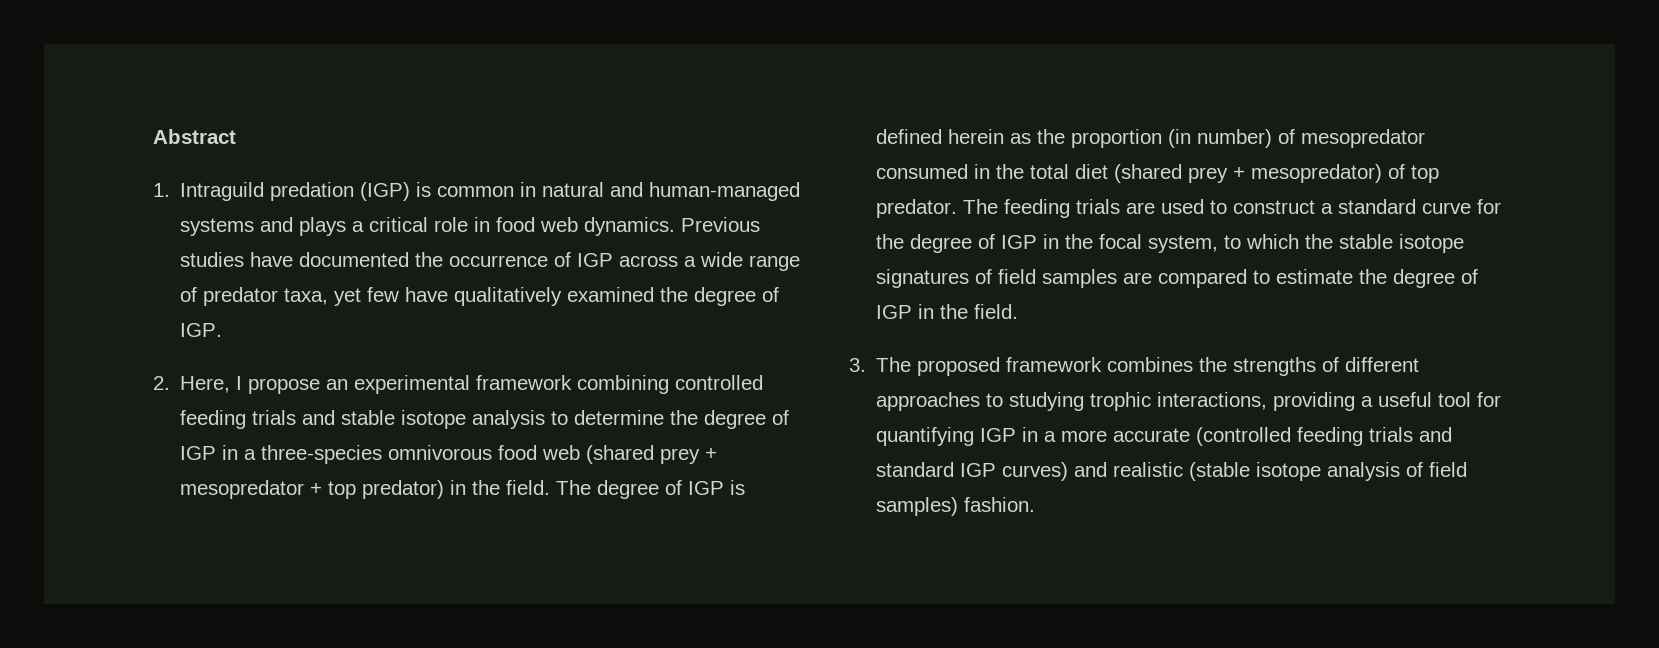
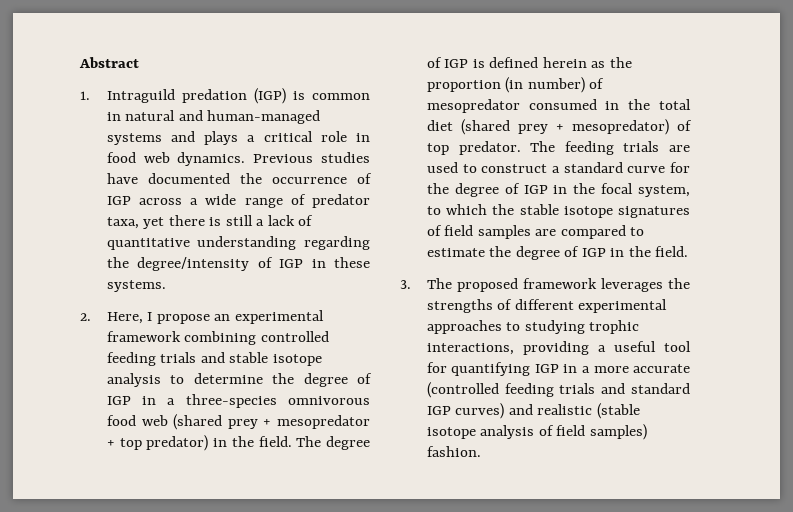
[367,287,780,306] [180,323,223,337] few have qualitatively examined the degree of IGP. -> [168,215,314,226] [106,236,371,250] [106,257,371,271] [106,280,166,292] there is still a lack of quantitative understanding regarding the degree/intensity of IGP in these systems.
[1107,357,1194,372] combines -> [600,278,663,292] leverages
(1420, 364) none -> [578,299,668,313] experimental

